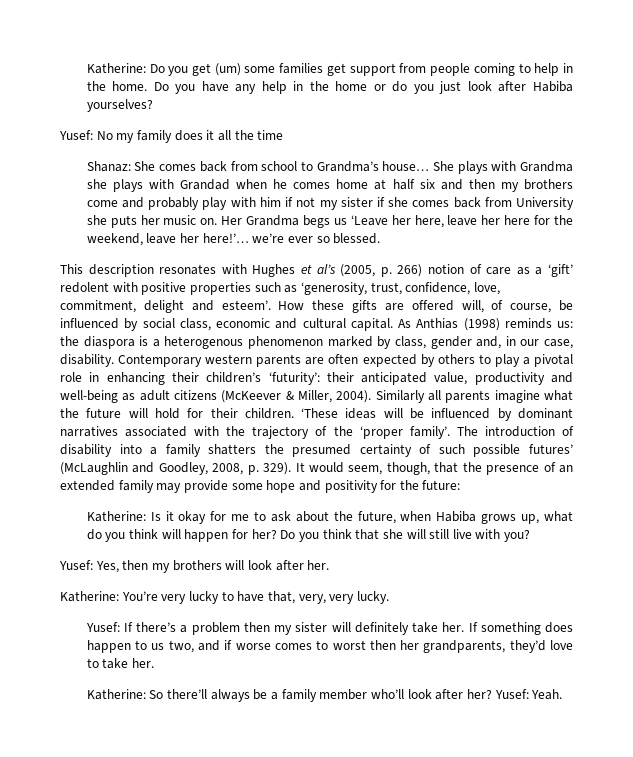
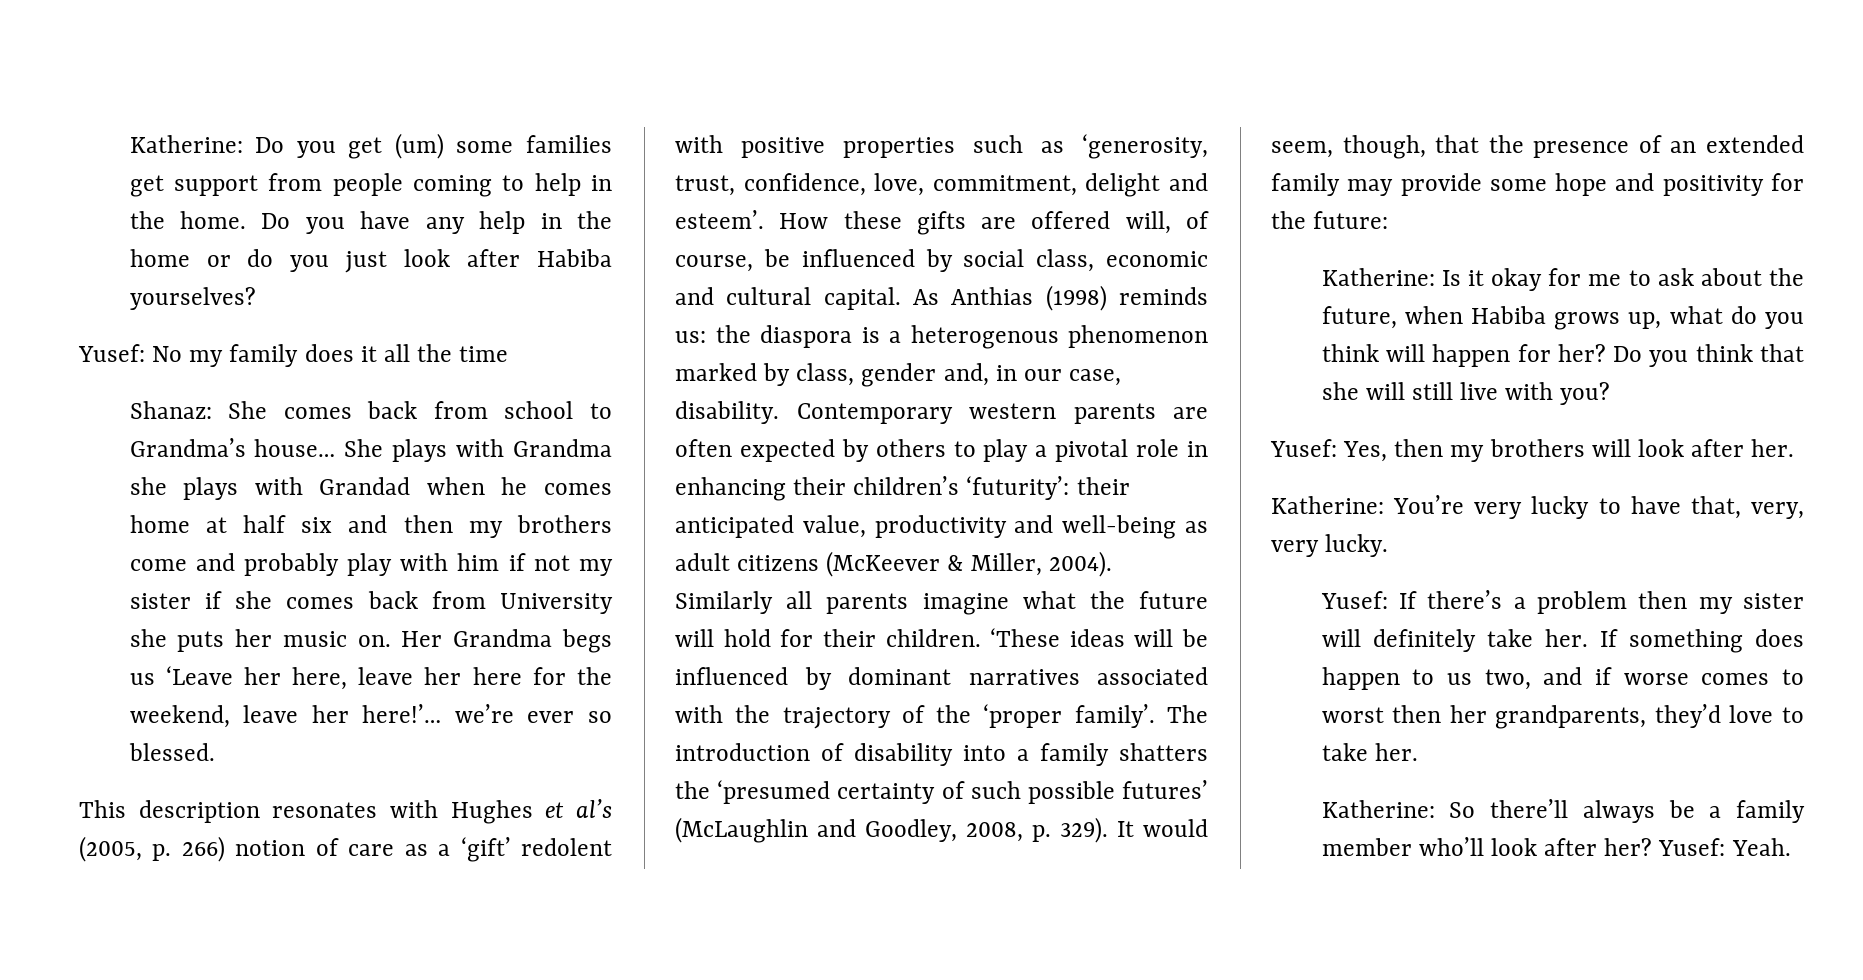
[292,444,352,457] presumed -> [717,780,831,804] ‘presumed

